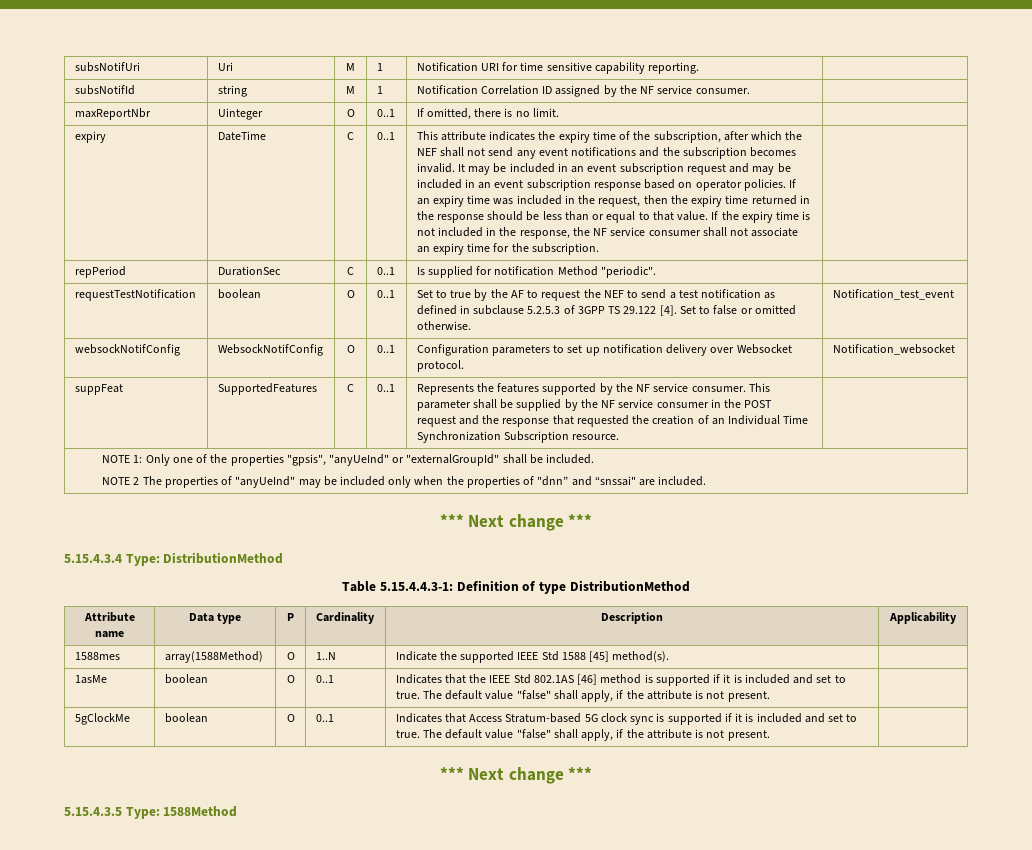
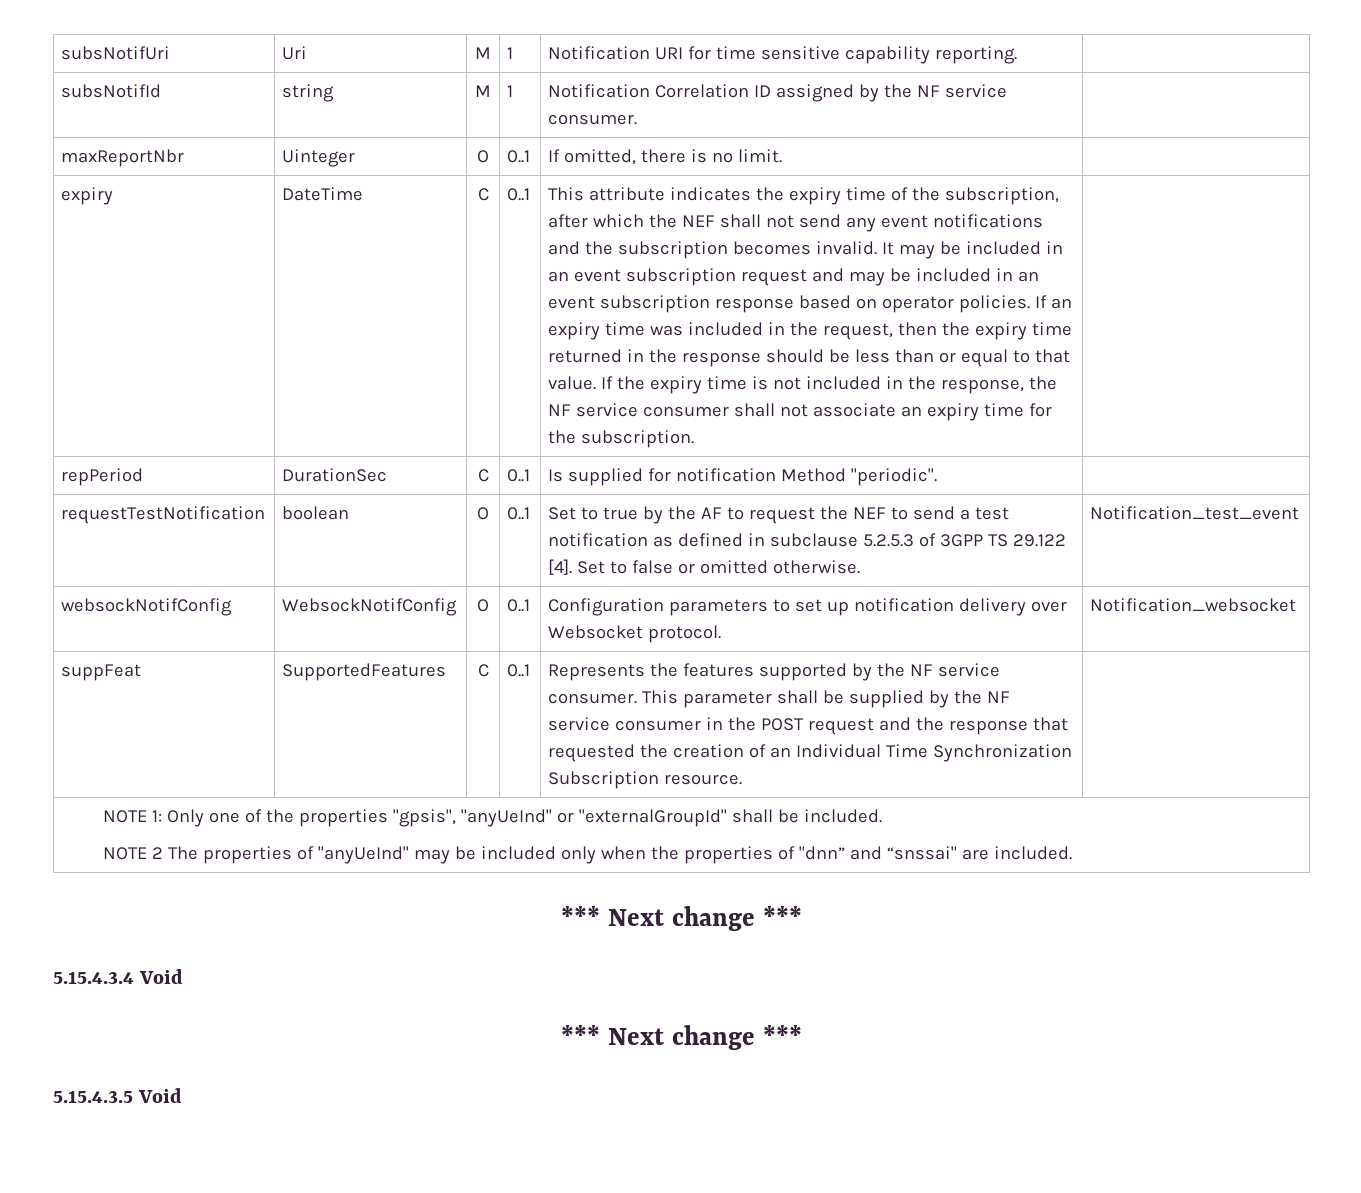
[125,552,284,566] [342,580,690,594] [83,612,135,622] [95,631,124,638] [188,613,242,624] [287,613,294,621] [315,612,375,624] [601,612,663,624] [889,612,957,624] [74,652,120,660] [164,651,263,663] [286,652,295,660] [315,652,336,660] [395,651,670,663] [74,675,107,684] [164,674,208,684] [286,675,295,683] [315,675,334,683] [395,674,846,686] [395,690,770,702] [74,713,130,725] [164,713,208,723] [286,714,295,722] [315,714,334,722] [395,713,858,725] [395,729,770,741] Type: DistributionMethod // Table 5.15.4.4.3-1: Definition of type DistributionMethod // Attribute name | Data type | P | Cardinality | Description | Applicability // 1588mes | array(1588Method) | O | 1..N | Indicate the supported IEEE Std 1588 [45] method(s). | // 1asMe | boolean | O | 0..1 | Indicates that the IEEE Std 802.1AS [46] method is supported if it is included and set to true. The default value "false" shall apply, if the attribute is not present. | // 5gClockMe | boolean | O | 0..1 | Indicates that Access Stratum-based 5G clock sync is supported if it is included and set to true. The default value "false" shall apply, if the attribute is not present. | -> [139,969,184,984] Void
[125,806,238,819] Type: 1588Method -> [138,1088,183,1103] Void

